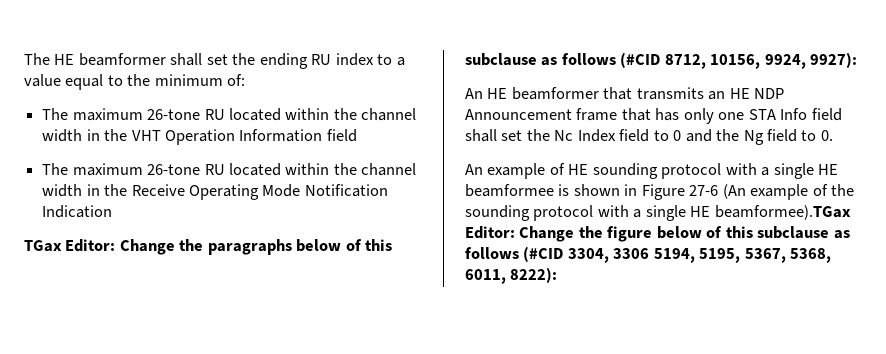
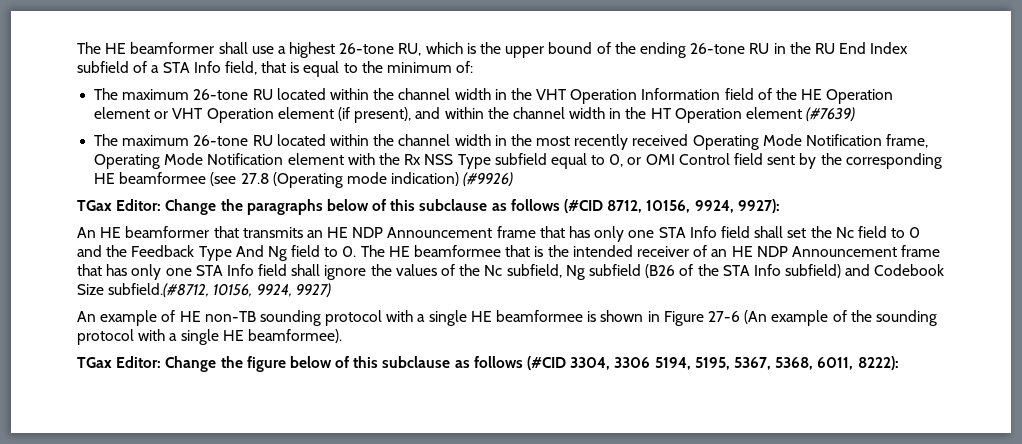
[206,53,405,69] [24,74,61,87] set the ending RU index to a value -> [251,42,909,58] [77,61,300,75] use a highest 26-tone RU, which is the upper bound of the ending 26-tone RU in the RU End Index subfield of a STA Info field, that is
(357, 135) none -> [757,88,894,104] [94,107,856,123] of the HE Operation element or VHT Operation element (if present), and within the channel width in the HT Operation element (#7639)
[131,184,388,200] [42,205,113,218] Receive Operating Mode Notification Indication -> [536,134,929,150] [94,153,942,169] [94,172,514,188] most recently received Operating Mode Notification frame, Operating Mode Notification element with the Rx NSS Type subfield equal to 0, or OMI Control field sent by the corresponding HE beamformee (see 27.8 (Operating mode indication) (#9926)
[577,129,616,142] Index -> (854, 232) none
(740, 135) none -> [131,245,264,261] Feedback Type And
(833, 135) none -> [360,245,941,257] [77,264,945,280] [77,283,331,298] The HE beamformee that is the intended receiver of an HE NDP Announcement frame that has only one STA Info field shall ignore the values of the Nc subfield, Ng subfield (B26 of the STA Info subfield) and Codebook Size subfield.(#8712, 10156, 9924, 9927)
(589, 169) none -> [204,311,256,322] non-TB
[714,205,851,220] beamformee).TGax -> [247,329,342,343] [77,357,112,368] beamformee). // TGax

